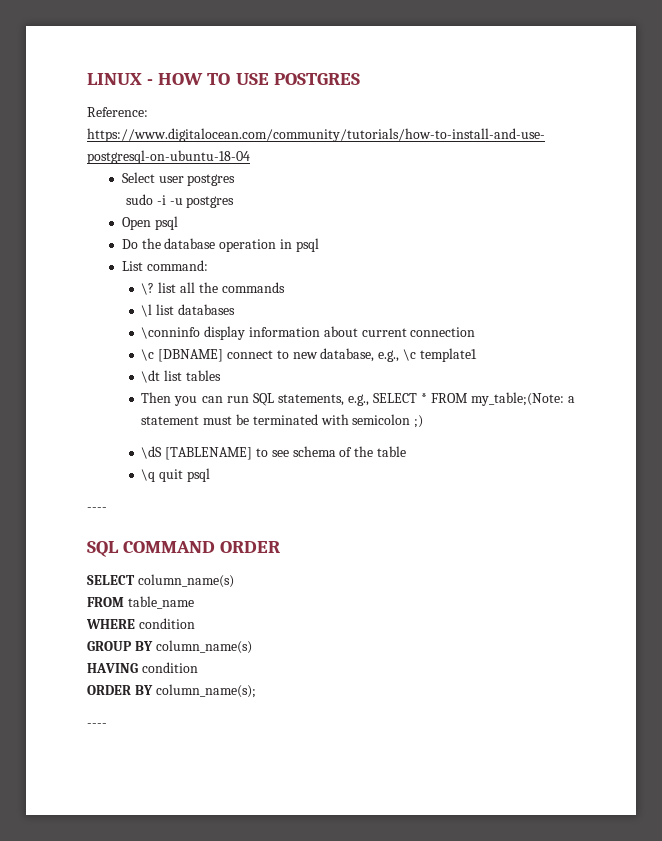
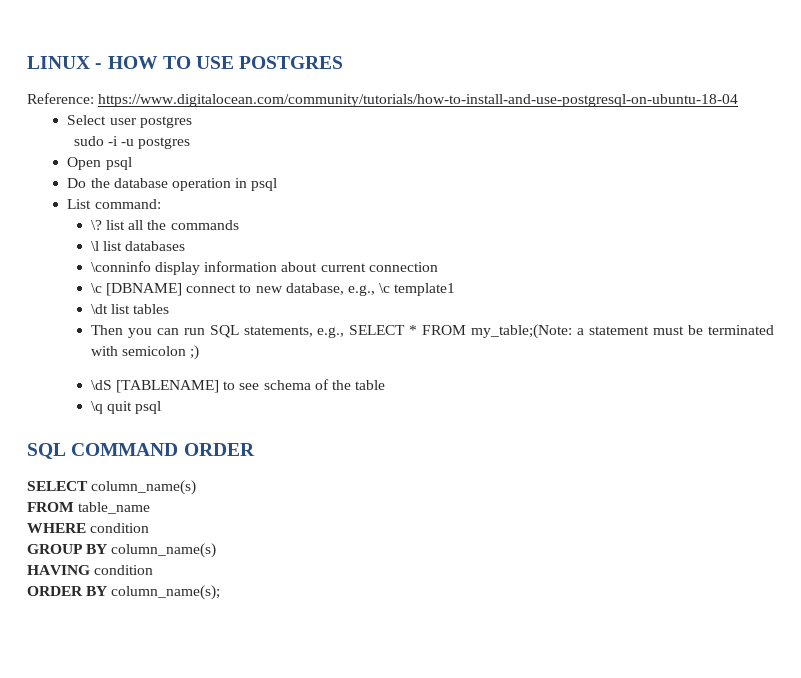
[87,507,107,511] // ---- -> (162, 407) none
[87,723,107,727] // ---- -> (221, 592) none

